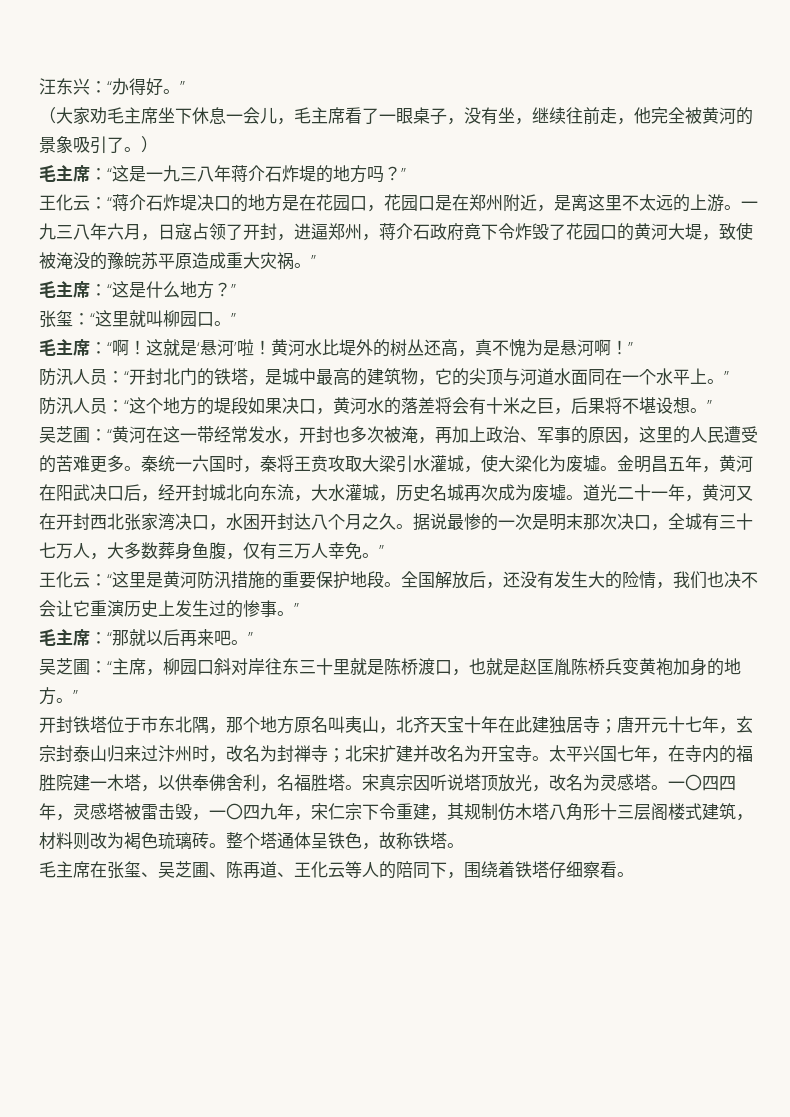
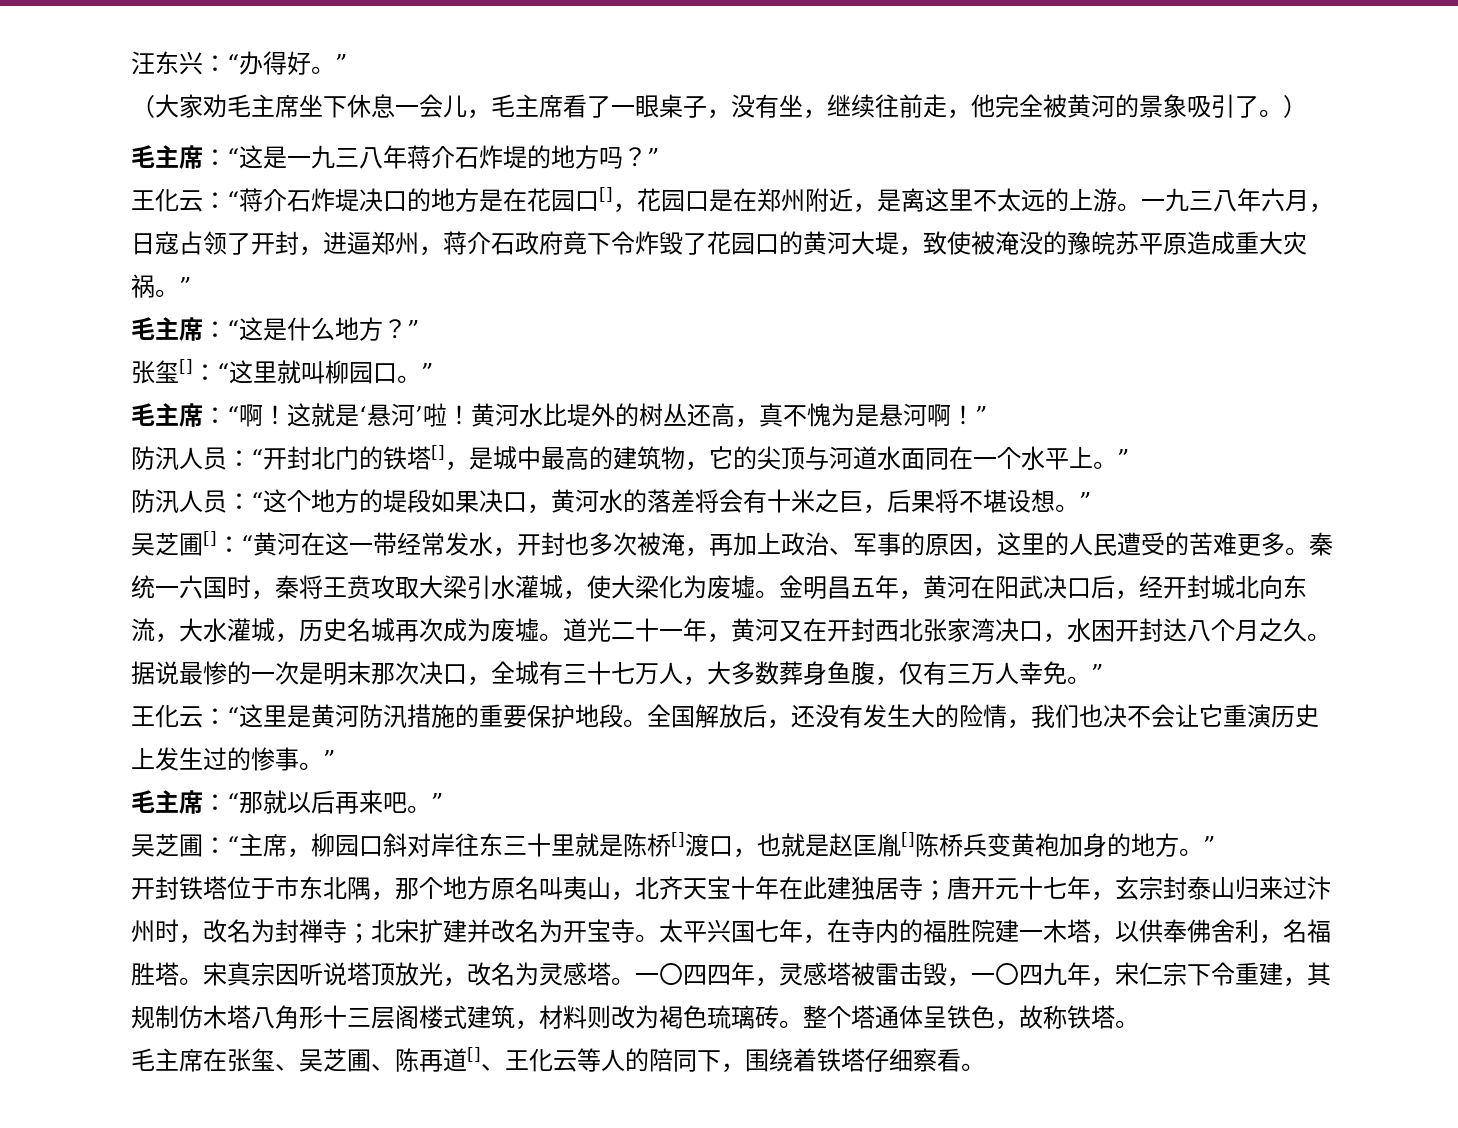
(367, 203) none -> [599,187,613,202] []
(73, 318) none -> [179,359,193,374] []
(248, 376) none -> [431,445,445,460] []
(90, 435) none -> [203,531,217,546] []
(418, 666) none -> [671,832,685,847] []
(571, 667) none -> [901,832,915,847] []
(277, 869) none -> [467,1047,481,1062] []

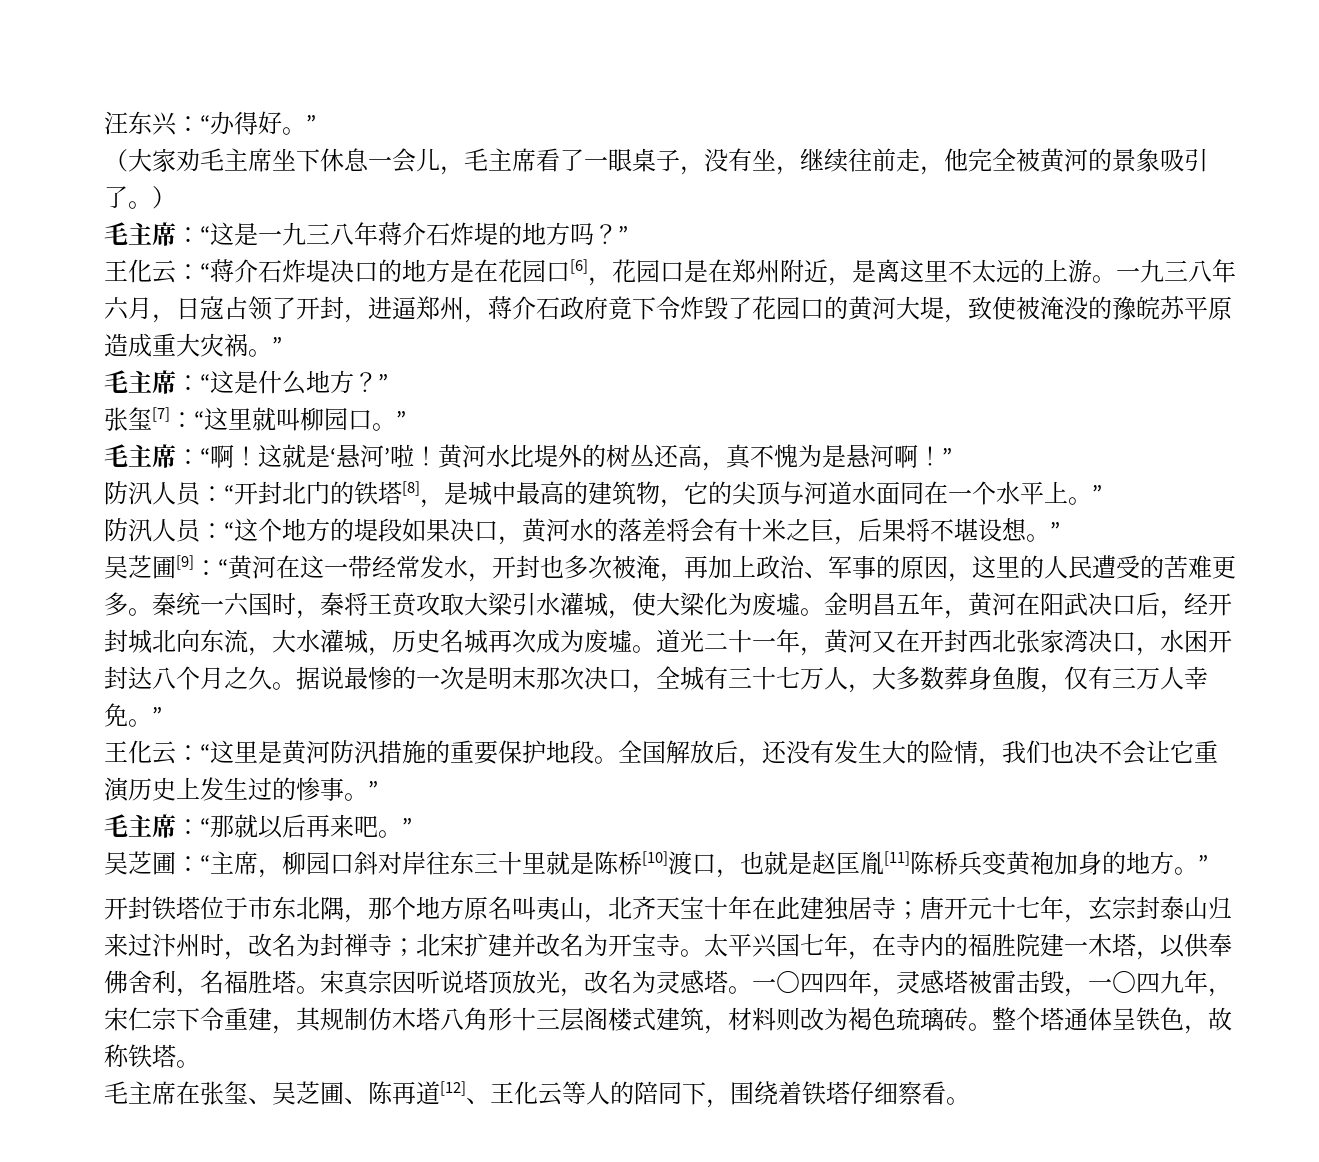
[599,187,613,202] [] -> [570,259,588,274] [6]
[179,359,193,374] [] -> [152,407,170,422] [7]
[431,445,445,460] [] -> [402,481,420,496] [8]
[203,531,217,546] [] -> [176,555,194,570] [9]
[671,832,685,847] [] -> [642,851,668,866] [10]
[901,832,915,847] [] -> [884,851,910,866] [11]
[467,1047,481,1062] [] -> [440,1081,466,1096] [12]

